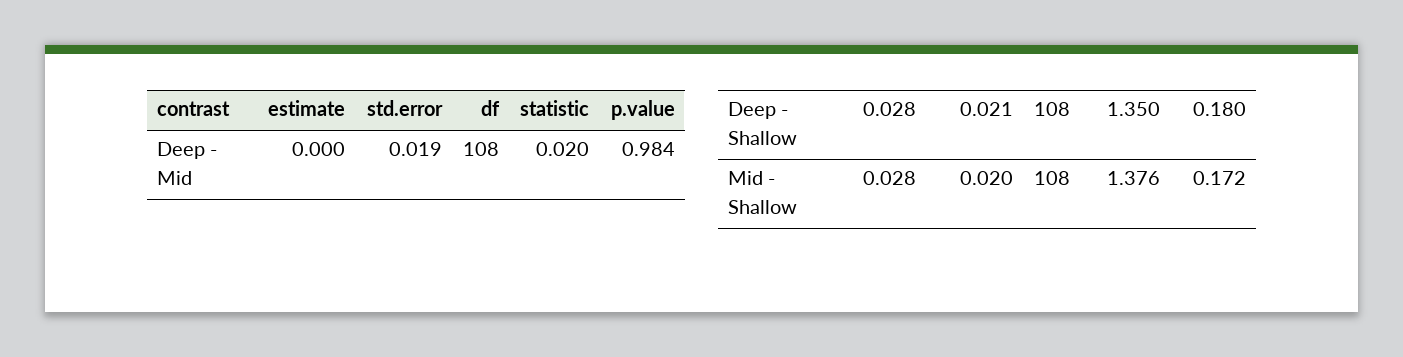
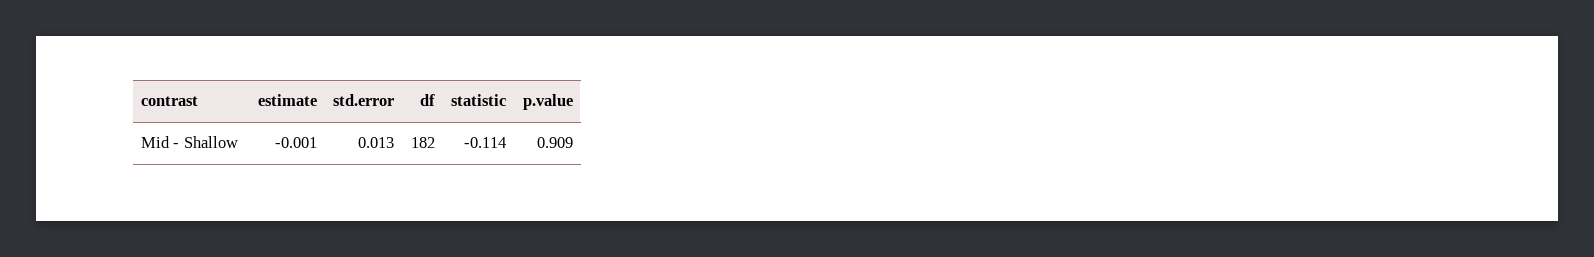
[157,142,218,159] [157,171,193,185] [291,142,345,156] [388,142,442,156] [462,142,499,156] [535,142,589,156] [621,142,675,156] [728,102,789,119] [728,131,798,145] [862,102,916,116] [959,102,1013,116] [1033,102,1070,116] [1106,102,1160,116] [1192,102,1246,116] [728,171,776,185] [728,200,798,214] [862,171,916,185] [959,171,1013,185] [1033,171,1070,185] [1106,171,1160,185] [1192,171,1246,185] Deep - Mid | 0.000 | 0.019 | 108 | 0.020 | 0.984 // Deep - Shallow | 0.028 | 0.021 | 108 | 1.350 | 0.180 // Mid - Shallow | 0.028 | 0.020 | 108 | 1.376 | 0.172 -> [140,136,238,148] [275,137,318,148] [358,137,395,148] [411,137,436,148] [464,137,507,148] [537,137,574,148] Mid - Shallow | -0.001 | 0.013 | 182 | -0.114 | 0.909

